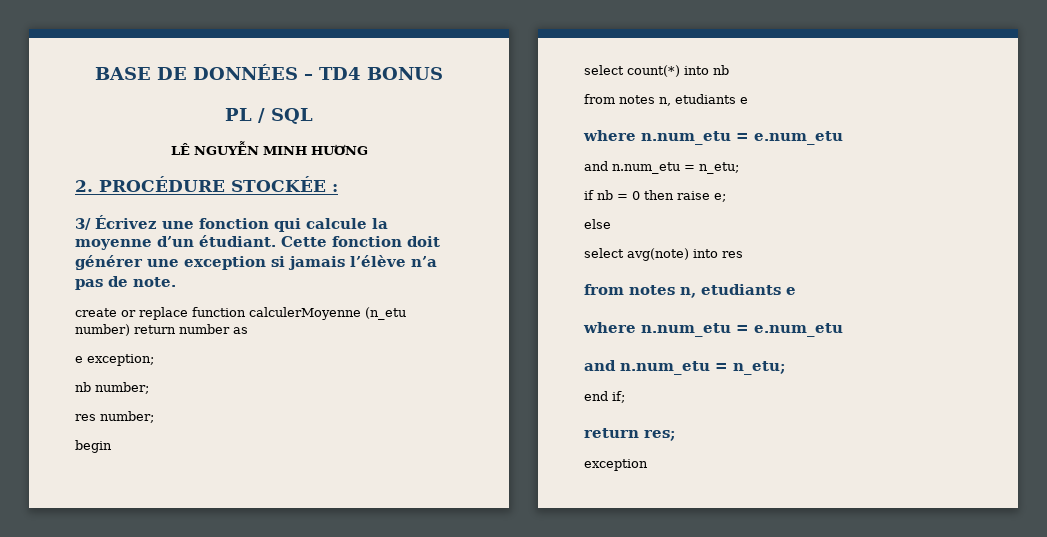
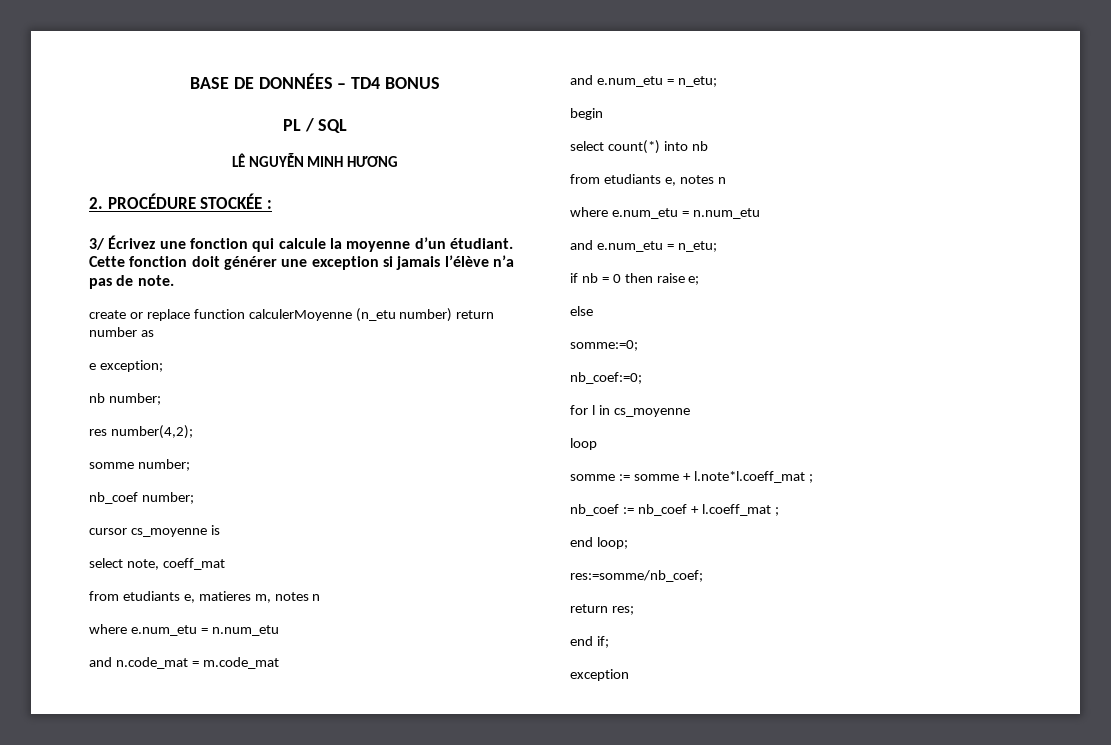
[100,411,154,423] number; -> [110,425,193,439] [89,459,190,471] [89,492,194,504] [89,525,220,537] [89,558,225,570] [89,591,321,603] [89,624,279,636] [89,657,279,669] [570,75,717,87] number(4,2); // somme number; // nb_coef number; // cursor cs_moyenne is // select note, coeff_mat // from etudiants e, matieres m, notes n // where e.num_etu = n.num_etu // and n.code_mat = m.code_mat // and e.num_etu = n_etu;
[619,94,748,106] [583,130,843,145] [584,161,680,174] notes n, etudiants e // where n.num_etu = e.num_etu // and n.num_etu -> [603,174,726,186] [570,207,760,219] [570,240,663,252] etudiants e, notes n // where e.num_etu = n.num_etu // and e.num_etu
[584,248,743,261] [584,284,796,298] [583,322,843,337] [584,360,786,375] select avg(note) into res // from notes n, etudiants e // where n.num_etu = e.num_etu // and n.num_etu = n_etu; -> [570,340,638,351] [570,372,642,384] [570,405,690,417] [570,438,597,450] [570,471,813,483] [570,504,779,516] [570,537,628,549] [570,570,703,582] [570,604,634,615] somme:=0; // nb_coef:=0; // for l in cs_moyenne // loop // somme := somme + l.note*l.coeff_mat ; // nb_coef := nb_coef + l.coeff_mat ; // end loop; // res:=somme/nb_coef; // return res;
[584,428,676,441] // return res; -> (609, 642) none

